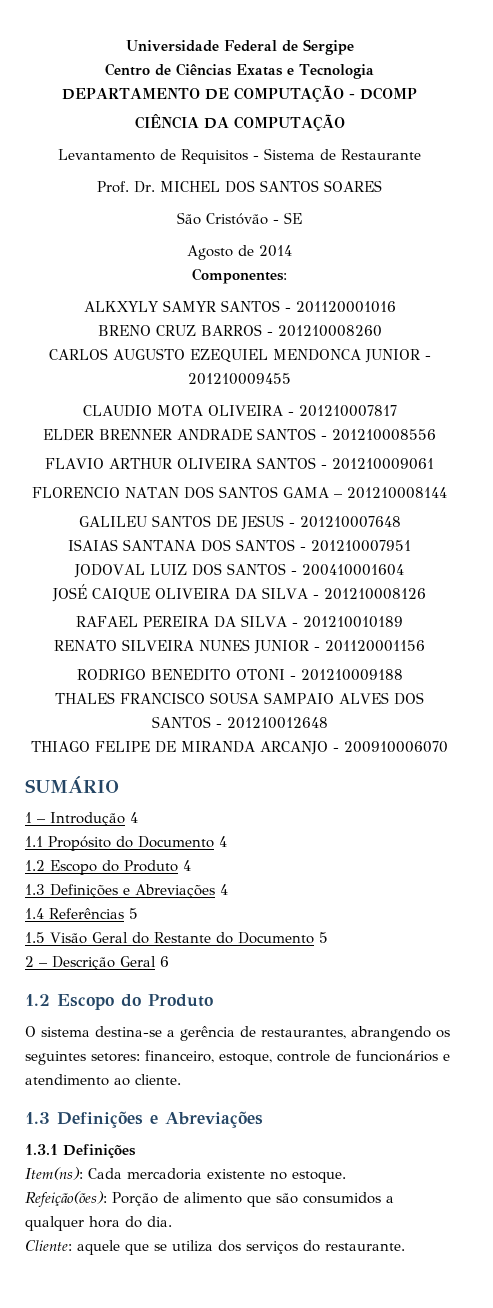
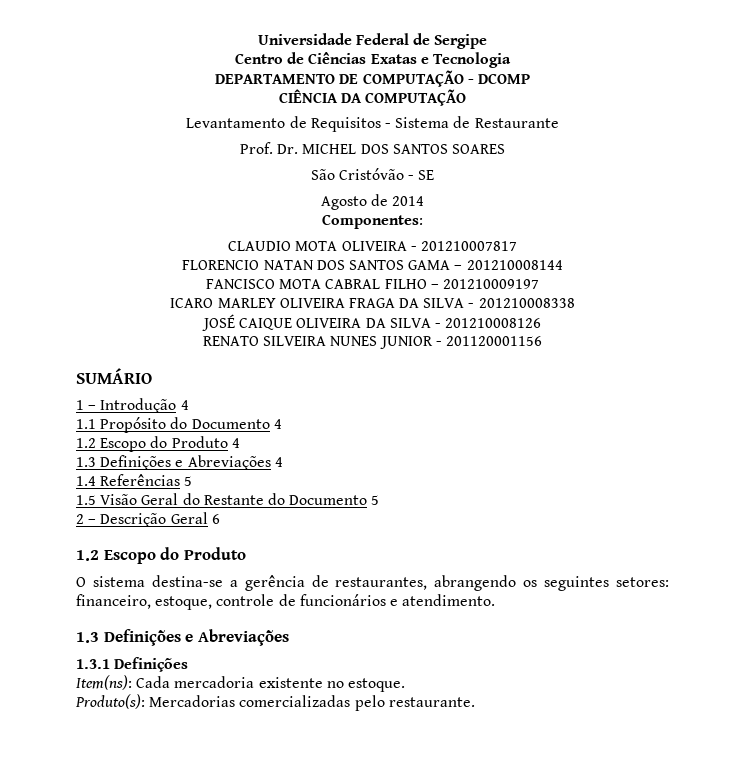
[83,300,396,313] [97,324,382,337] [48,348,431,363] [188,373,291,385] // ALKXYLY SAMYR SANTOS - 201120001016 // BRENO CRUZ BARROS - 201210008260 // CARLOS AUGUSTO EZEQUIEL MENDONCA JUNIOR - 201210009455 -> (423, 221) none
[43,428,436,441] [45,457,434,470] // ELDER BRENNER ANDRADE SANTOS - 201210008556 // FLAVIO ARTHUR OLIVEIRA SANTOS - 201210009061 -> (517, 246) none
[78,515,401,530] [68,539,411,552] [74,563,404,578] GALILEU SANTOS DE JESUS - 201210007648 // ISAIAS SANTANA DOS SANTOS - 201210007951 // JODOVAL LUIZ DOS SANTOS - 200410001604 -> [206,279,539,289] [170,298,575,308] FANCISCO MOTA CABRAL FILHO – 201210009197 // ICARO MARLEY OLIVEIRA FRAGA DA SILVA - 201210008338
[76,615,403,628] // RAFAEL PEREIRA DA SILVA - 201210010189 -> (542, 323) none
[76,669,403,681] [55,692,424,705] [151,716,328,729] [31,741,448,755] // RODRIGO BENEDITO OTONI - 201210009188 // THALES FRANCISCO SOUSA SAMPAIO ALVES DOS SANTOS - 201210012648 // THIAGO FELIPE DE MIRANDA ARCANJO - 200910006070 -> (542, 341) none
[25,1074,181,1086] atendimento ao cliente. -> [402,594,496,606] atendimento.
[25,1191,394,1207] [25,1216,172,1231] [25,1240,320,1255] Refeição(ões): Porção de alimento que são consumidos a qualquer hora do dia. // Cliente: aquele que se utiliza dos serviços do -> [75,694,385,711] Produto(s): Mercadorias comercializadas pelo

